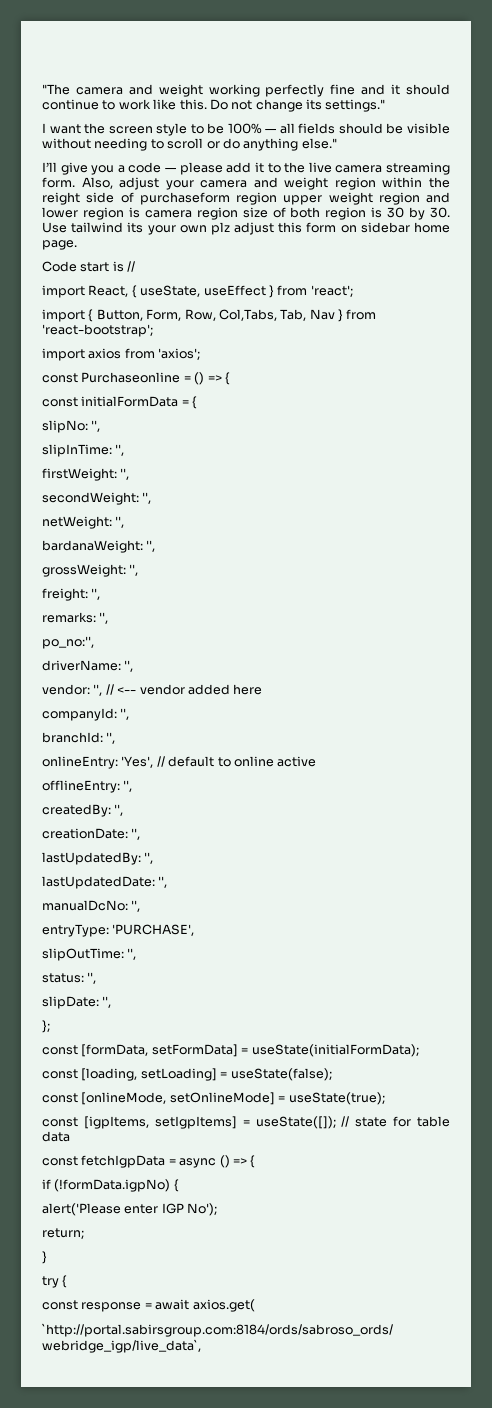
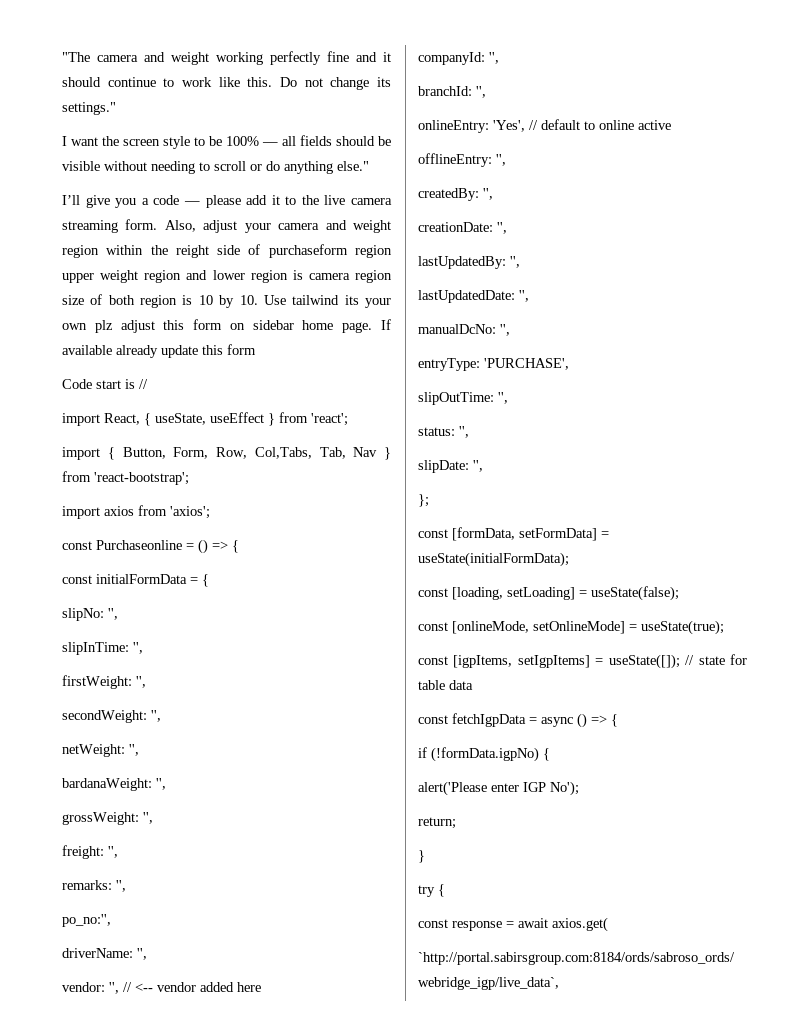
[387,207,451,220] 30 by 30. -> [198,295,258,308] 10 by 10.
(77, 245) none -> [381,319,391,330] [62,344,256,358] If available already update this form

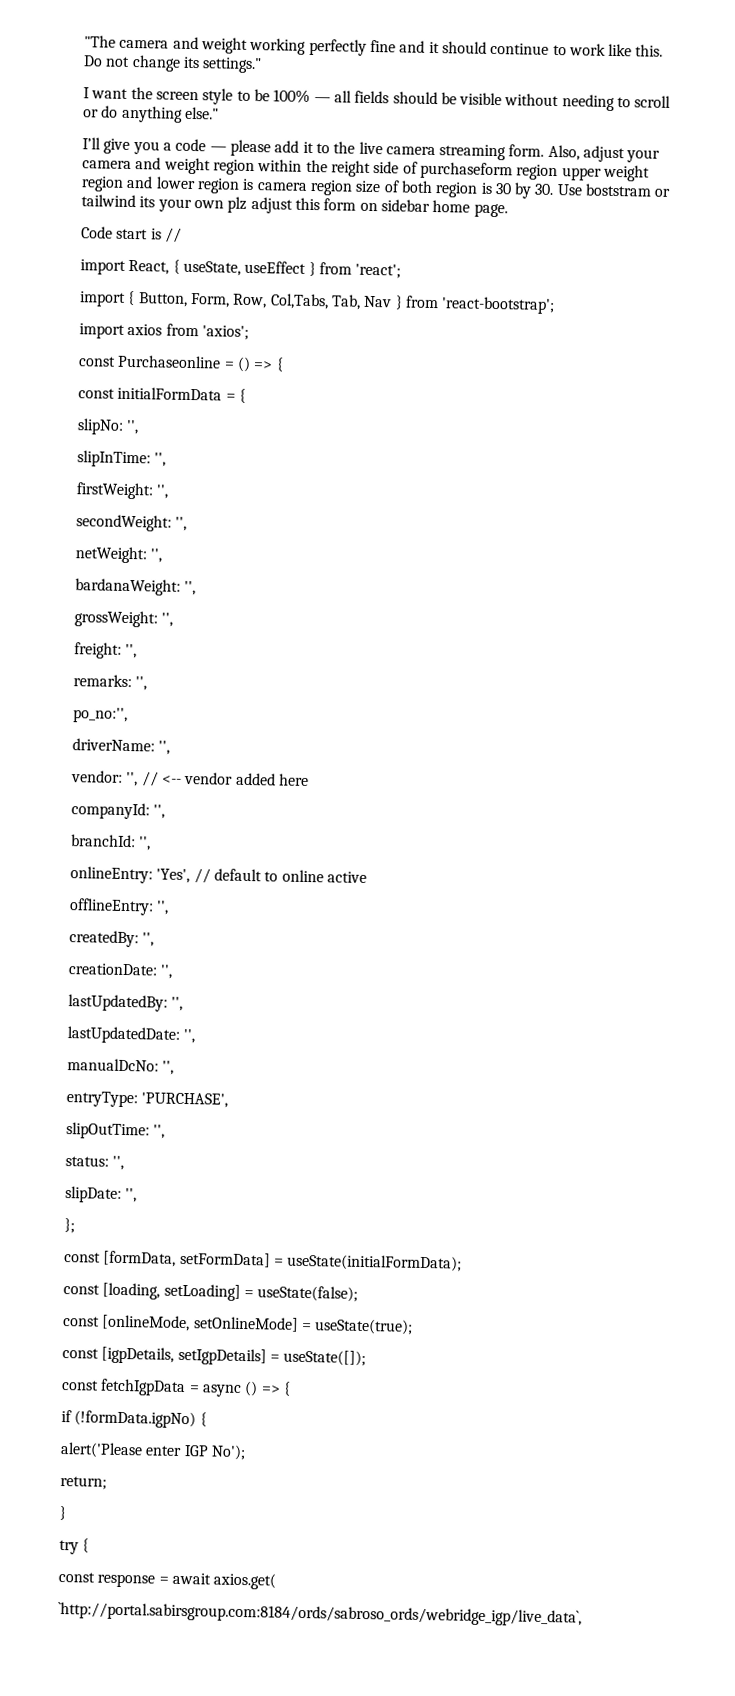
[198,295,286,308] 10 by 10. Use -> [494,182,671,199] 30 by 30. Use boststram or
[381,319,391,330] [62,344,256,358] If available already update this form -> (508, 210) none
[453,655,590,668] [igpItems, setIgpItems] -> [101,1346,267,1366] [igpDetails, setIgpDetails]
[685,654,747,665] [418,680,473,690] // state for table data -> (367, 1358) none

